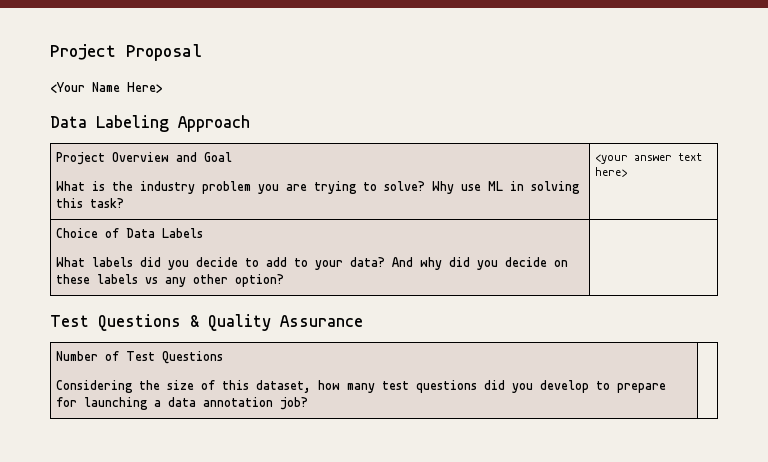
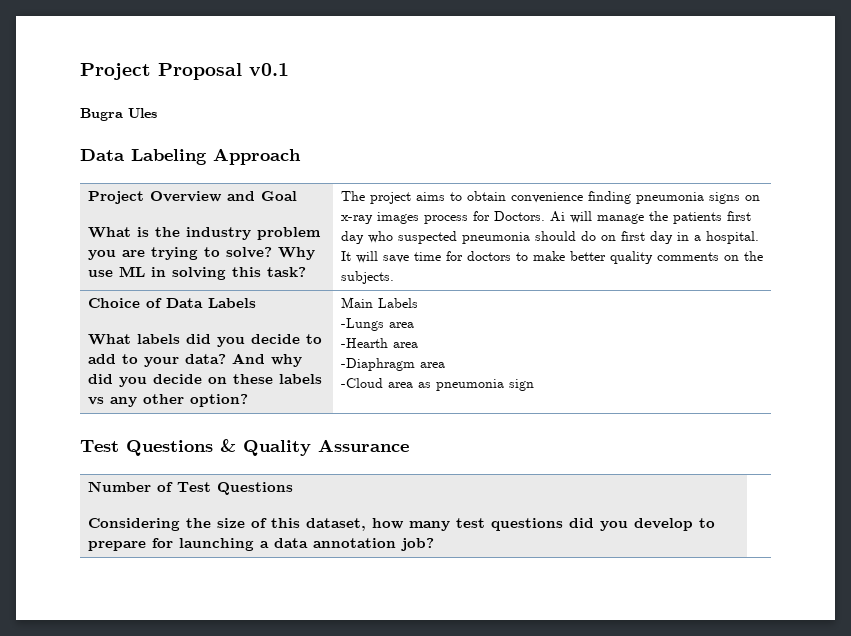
[50,82,163,94] // <Your Name Here> -> [249,63,289,76] [80,108,157,121] v0.1 // Bugra Ules
[595,153,703,164] [595,167,628,177] <your answer text here> -> [340,191,760,204] [340,211,751,224] [340,231,759,244] [340,251,763,264] [340,271,394,284] The project aims to obtain convenience finding pneumonia signs on x-ray images process for Doctors. Ai will manage the patients first day who suspected pneumonia should do on first day in a hospital. It will save time for doctors to make better quality comments on the subjects.
(285, 280) none -> [340,297,418,308] [340,318,414,331] [340,338,418,348] [340,358,445,371] [340,378,534,391] Main Labels // -Lungs area // -Hearth area // -Diaphragm area // -Cloud area as pneumonia sign

